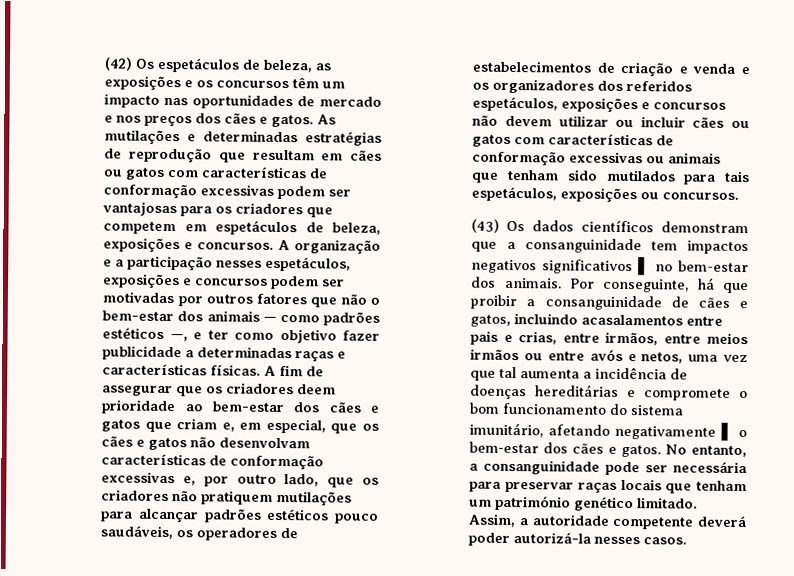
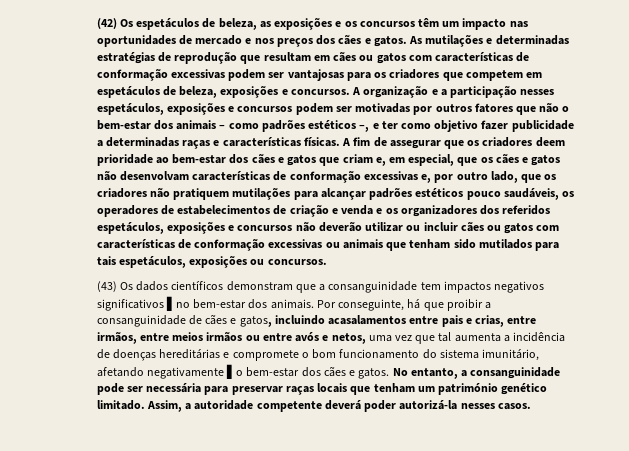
[262,316,277,322] — -> [219,125,226,129] –
[169,334,188,342] —, -> [359,125,370,132] –,
[504,115,552,127] devem -> [318,222,362,232] deverão
[636,256,674,276] ▌ no -> [165,296,190,311] ▌no
[719,421,747,441] ▌ o -> [226,364,244,379] ▌o

